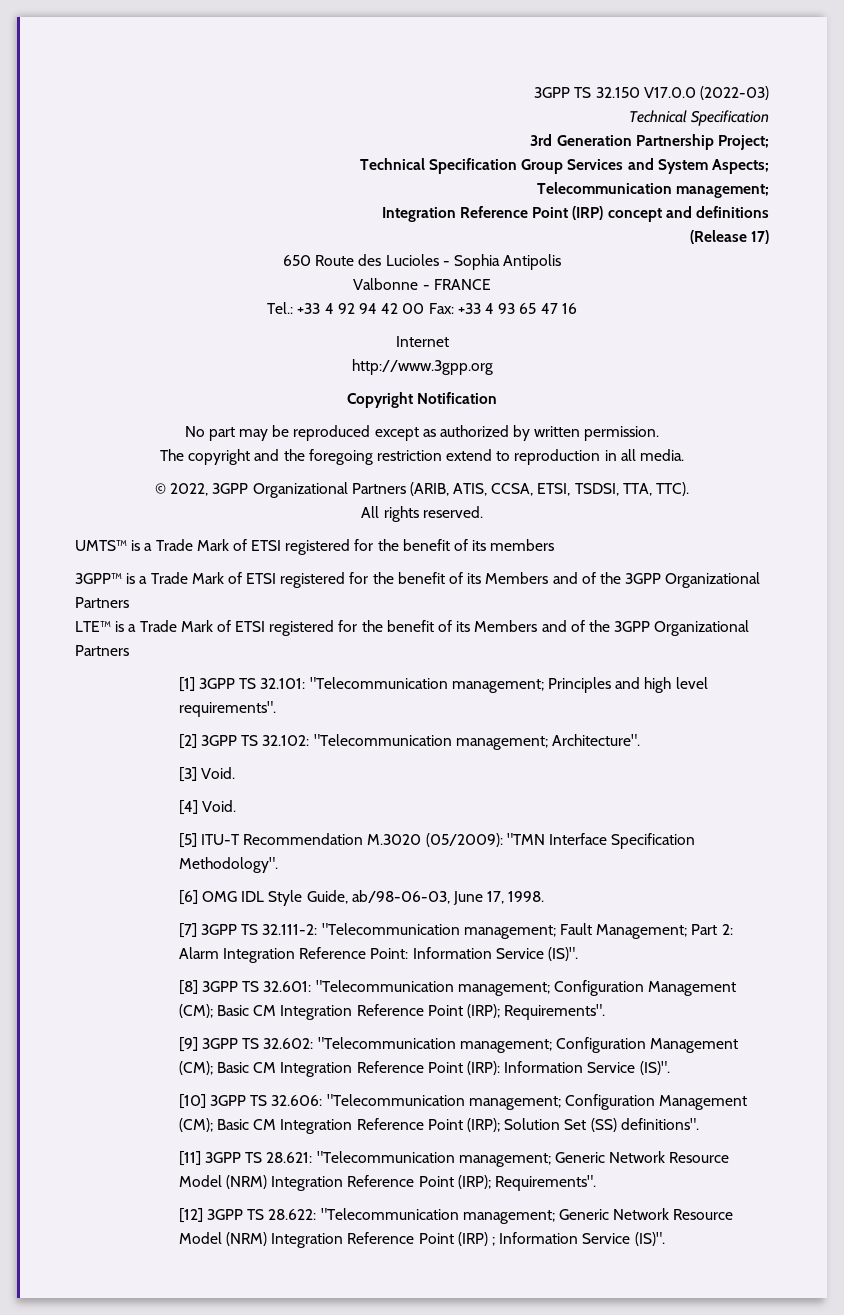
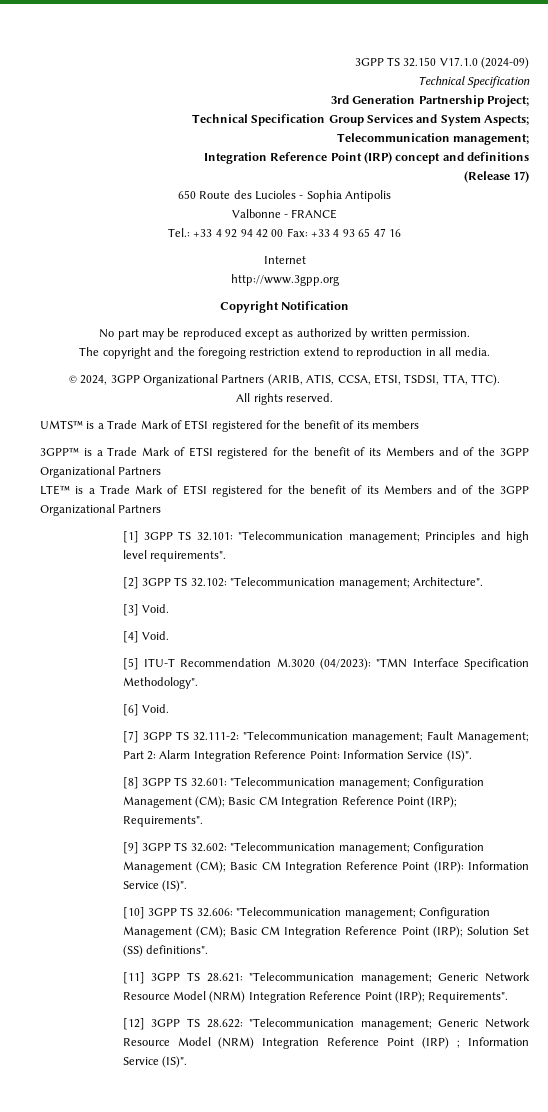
[643,86,769,100] V17.0.0 (2022-03) -> [439,57,529,69] V17.1.0 (2024-09)
[170,483,209,496] 2022, -> [80,375,108,385] 2024,
[425,833,503,847] (05/2009): -> [319,658,371,670] (04/2023):
[202,890,545,906] OMG IDL Style Guide, ab/98-06-03, June 17, 1998. -> [142,704,170,713] Void.

